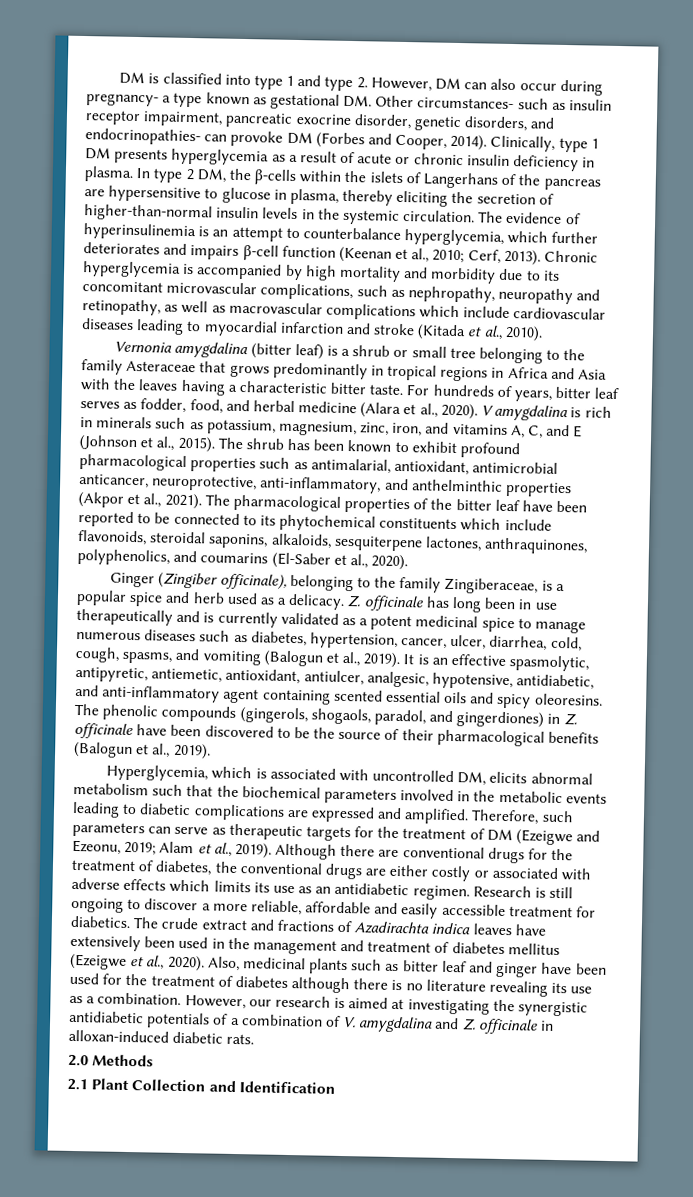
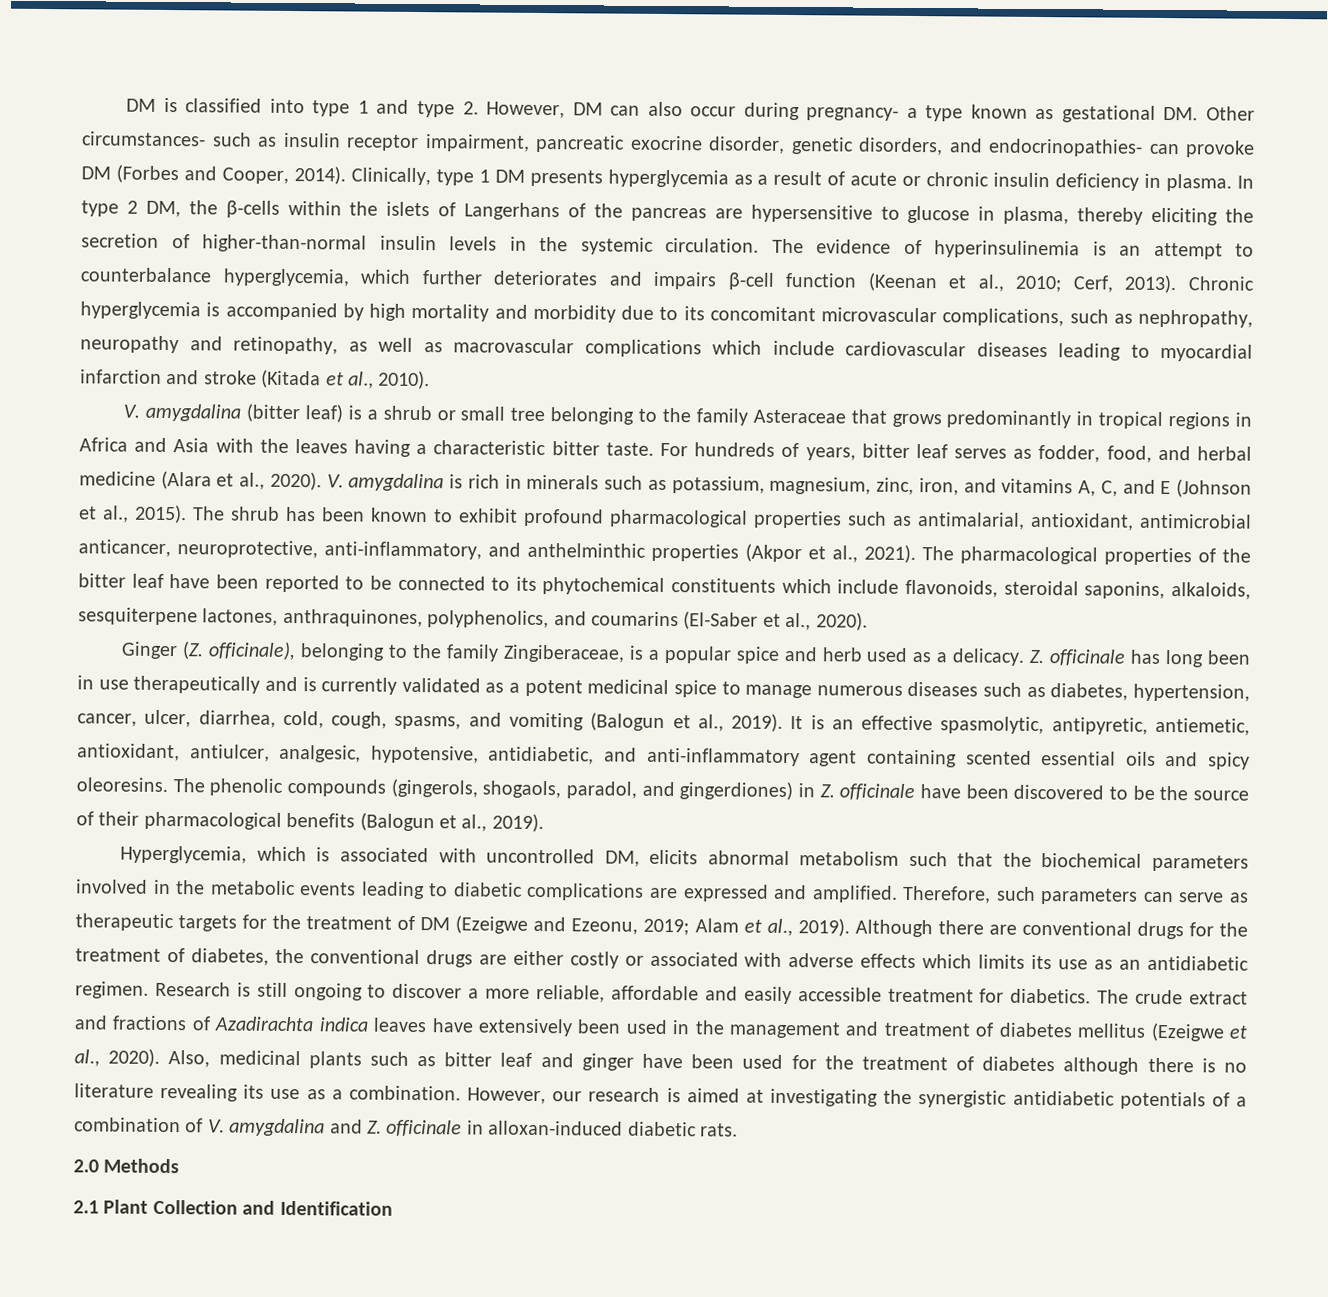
[114,341,173,353] Vernonia -> [123,404,141,418] V.
[481,405,495,416] V -> [326,474,344,488] V.
[158,572,219,589] (Zingiber -> [182,641,205,660] (Z.

